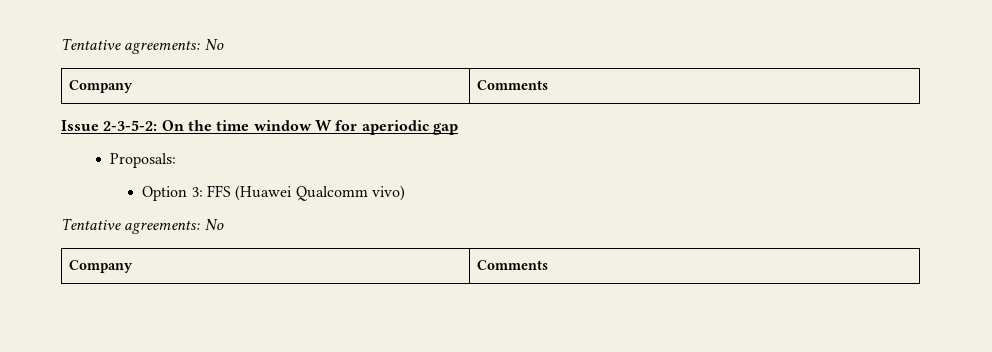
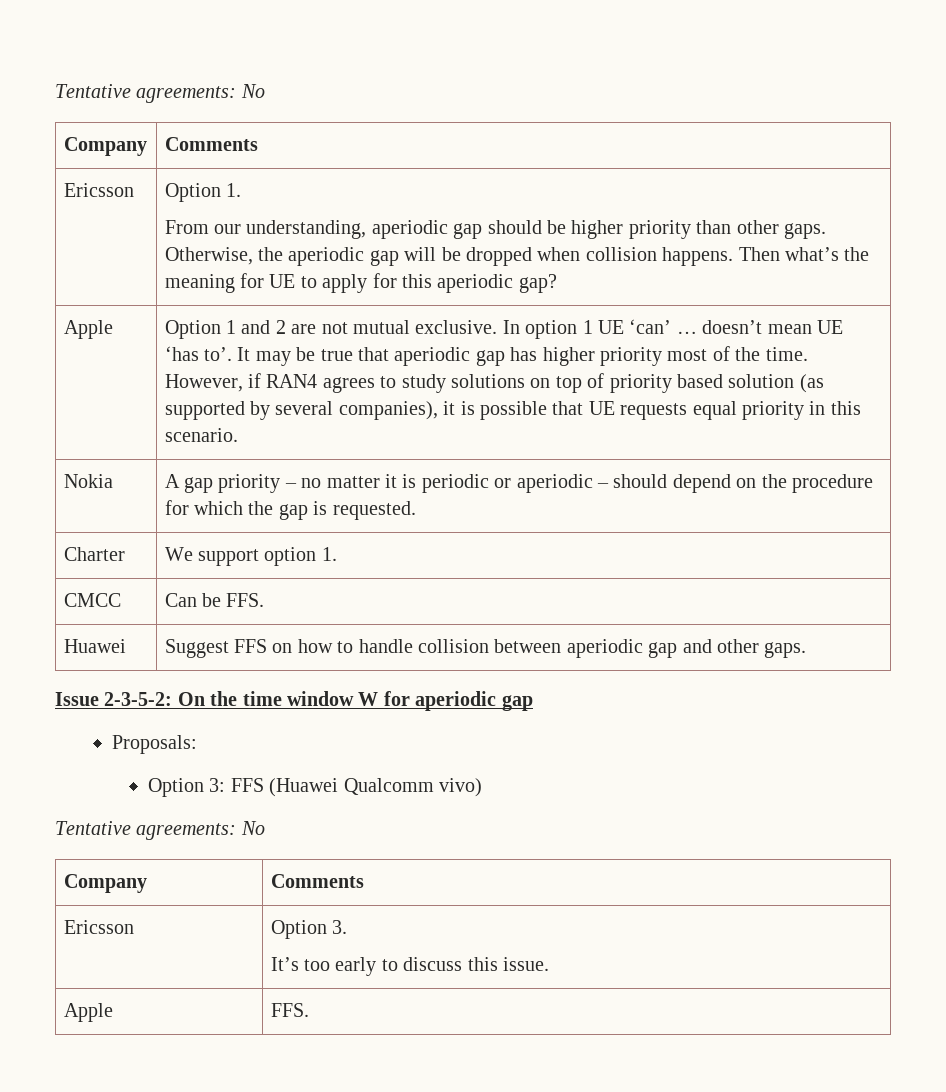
[61,38,224,54] [69,80,134,93] [477,80,549,90] Tentative agreements: No // Company | Comments -> [55,84,265,103] [63,137,147,156] [164,137,258,151] [63,183,134,197] [164,183,242,202] [164,220,827,239] [164,247,870,266] [164,273,557,293] [63,320,113,339] [164,319,844,339] [164,346,808,366] [164,373,824,393] [164,401,861,420] [164,428,238,442] [63,474,113,488] [164,474,874,493] [164,500,416,520] [63,547,125,561] [164,547,337,566] [63,593,121,607] [164,593,265,607] [63,639,126,653] [164,639,807,658] Tentative agreements: No // Company | Comments // Ericsson | Option 1. // From our understanding, aperiodic gap should be higher priority than other gaps. Otherwise, the aperiodic gap will be dropped when collision happens. Then what’s the meaning for UE to apply for this aperiodic gap? // Apple | Option 1 and 2 are not mutual exclusive. In option 1 UE ‘can’ … doesn’t mean UE ‘has to’. It may be true that aperiodic gap has higher priority most of the time. However, if RAN4 agrees to study solutions on top of priority based solution (as supported by several companies), it is possible that UE requests equal priority in this scenario. // Nokia | A gap priority – no matter it is periodic or aperiodic – should depend on the procedure for which the gap is requested. // Charter | We support option 1. // CMCC | Can be FFS. // Huawei | Suggest FFS on how to handle collision between aperiodic gap and other gaps.
(549, 265) none -> [63,920,134,934] [270,920,348,939] [270,957,550,976] [63,1003,113,1022] [270,1003,309,1017] // Ericsson | Option 3. // It’s too early to discuss this issue. // Apple | FFS.

